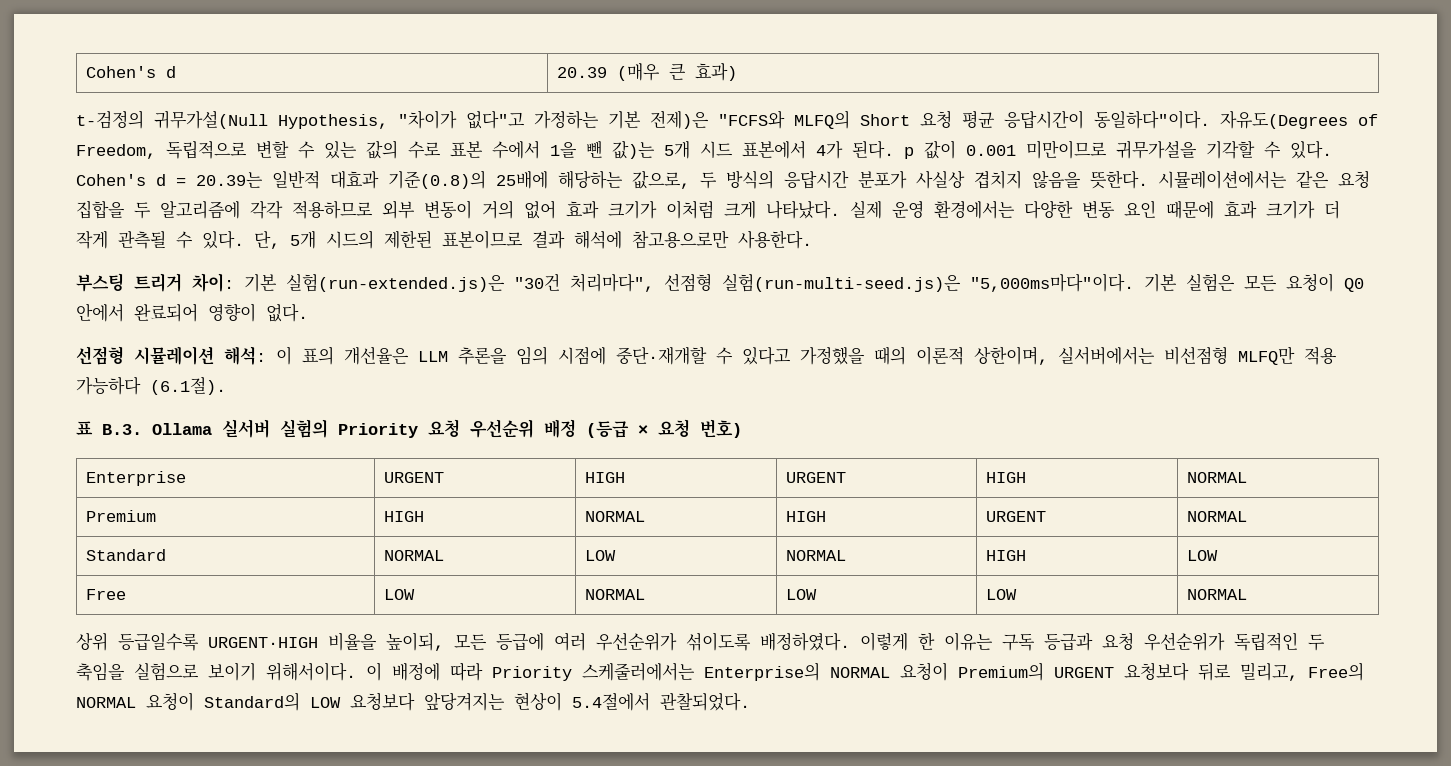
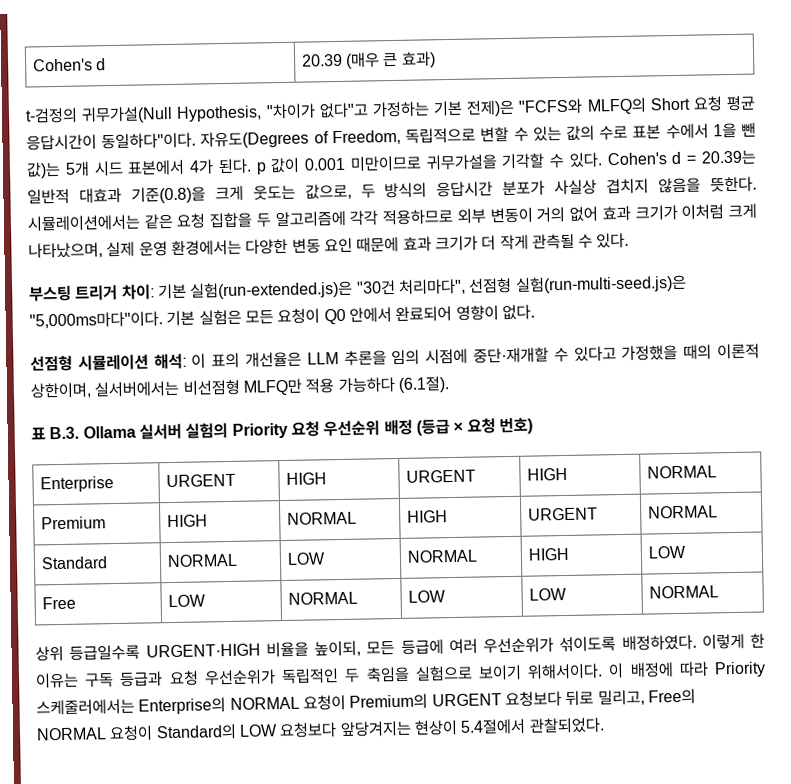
[388,170,623,189] 기준(0.8)의 25배에 해당하는 -> [130,184,296,204] 기준(0.8)을 크게 웃도는
[766,200,840,219] 나타났다. -> [28,242,103,259] 나타났으며,
[254,230,812,249] 단, 5개 시드의 제한된 표본이므로 결과 해석에 참고용으로만 사용한다. -> (630, 240) none

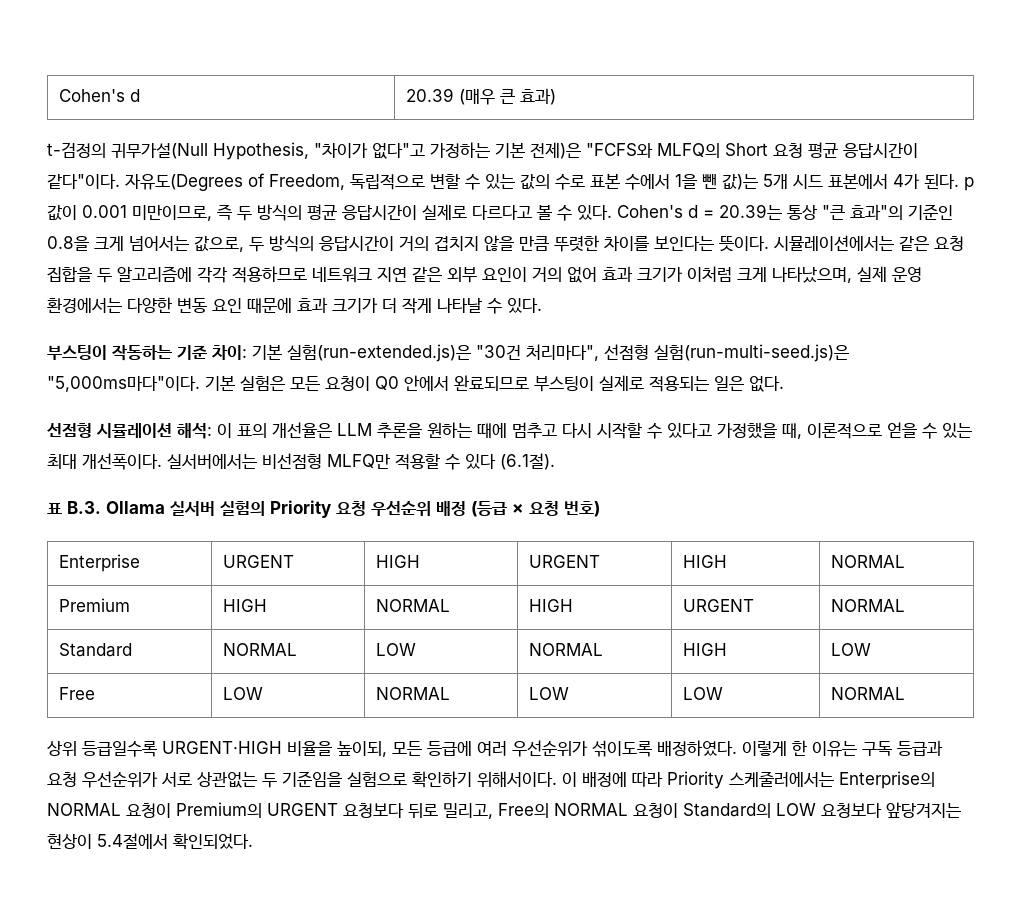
[101,132,197,150] 동일하다"이다. -> [47,174,120,189] 같다"이다.
[349,153,546,172] 미만이므로 귀무가설을 기각할 -> [132,204,552,221] 미만이므로, 즉 두 방식의 평균 응답시간이 실제로 다르다고 볼
[27,176,757,205] 일반적 대효과 기준(0.8)을 크게 웃도는 값으로, 두 방식의 응답시간 분포가 사실상 겹치지 않음을 뜻한다. -> [787,204,953,220] [47,235,769,252] 통상 "큰 효과"의 기준인 0.8을 크게 넘어서는 값으로, 두 방식의 응답시간이 거의 겹치지 않을 만큼 뚜렷한 차이를 보인다는 뜻이다.
[456,207,534,224] 외부 변동이 -> [312,266,527,283] 네트워크 지연 같은 외부 요인이
[531,233,575,250] 관측될 -> [437,298,482,313] 나타날
[29,284,119,302] 부스팅 트리거 -> [47,345,208,361] 부스팅이 작동하는 기준
[395,305,499,322] 완료되어 영향이 -> [454,375,744,392] 완료되므로 부스팅이 실제로 적용되는 일은
[391,343,760,366] [30,377,396,399] 임의 시점에 중단·재개할 수 있다고 가정했을 때의 이론적 상한이며, 실서버에서는 비선점형 MLFQ만 적용 가능하다 -> [427,422,972,439] [47,453,496,470] 원하는 때에 멈추고 다시 시작할 수 있다고 가정했을 때, 이론적으로 얻을 수 있는 최대 개선폭이다. 실서버에서는 비선점형 MLFQ만 적용할 수 있다
[281,664,522,685] 독립적인 두 축임을 실험으로 보이기 -> [161,771,472,788] 서로 상관없는 두 기준임을 실험으로 확인하기
[528,717,605,734] 관찰되었다. -> [173,833,253,850] 확인되었다.

